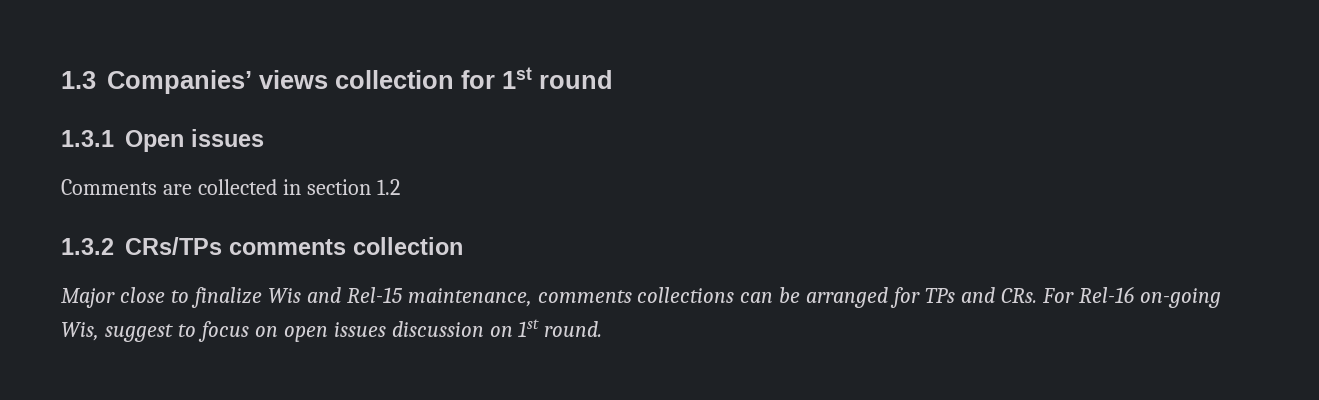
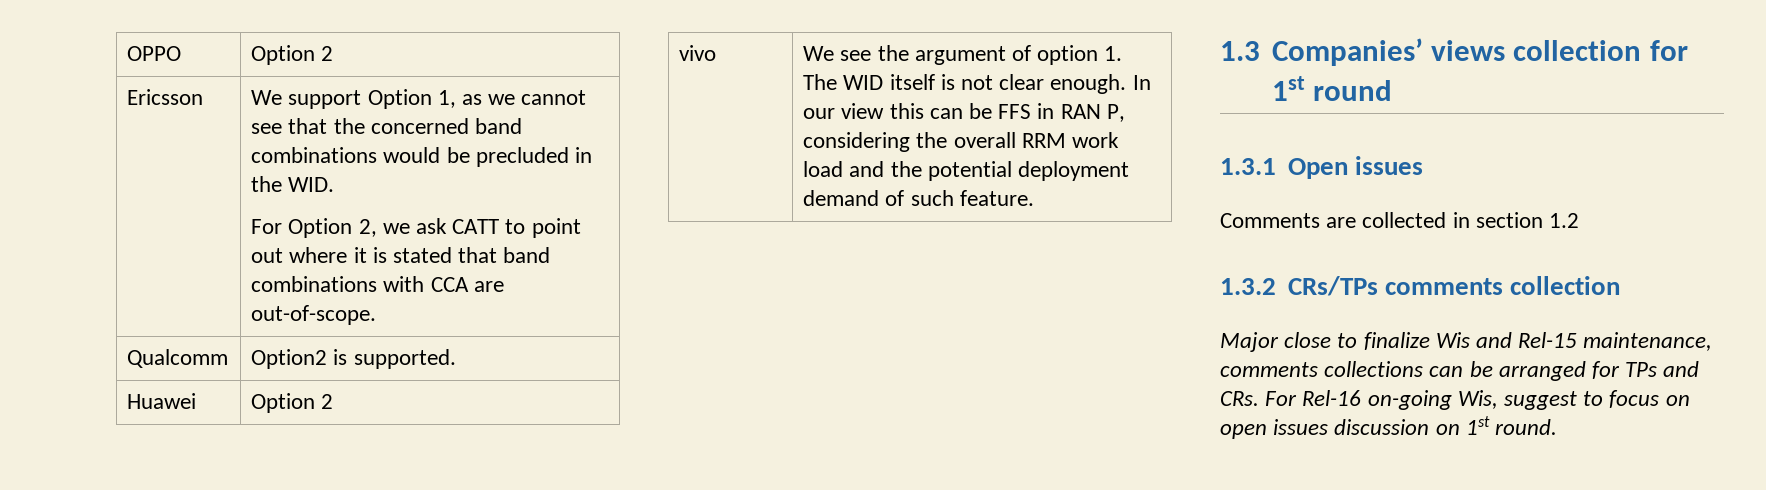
(61, 80) none -> [127,46,182,61] [251,45,334,65] [127,89,204,105] [251,89,587,109] [251,118,522,134] [251,147,592,167] [251,176,335,192] [251,218,581,238] [251,247,551,263] [251,276,504,292] [251,305,377,325] [127,349,229,368] [251,349,456,369] [127,393,197,409] [251,393,334,413] [679,45,717,61] [803,45,1123,65] [803,74,1151,94] [803,103,1125,122] [803,132,1119,152] [803,161,1129,181] [803,190,1034,206] OPPO | Option 2 // Ericsson | We support Option 1, as we cannot see that the concerned band combinations would be precluded in the WID. // For Option 2, we ask CATT to point out where it is stated that band combinations with CCA are out-of-scope. // Qualcomm | Option2 is supported. // Huawei | Option 2 // vivo | We see the argument of option 1. The WID itself is not clear enough. In our view this can be FFS in RAN P, considering the overall RRM work load and the potential deployment demand of such feature. //

